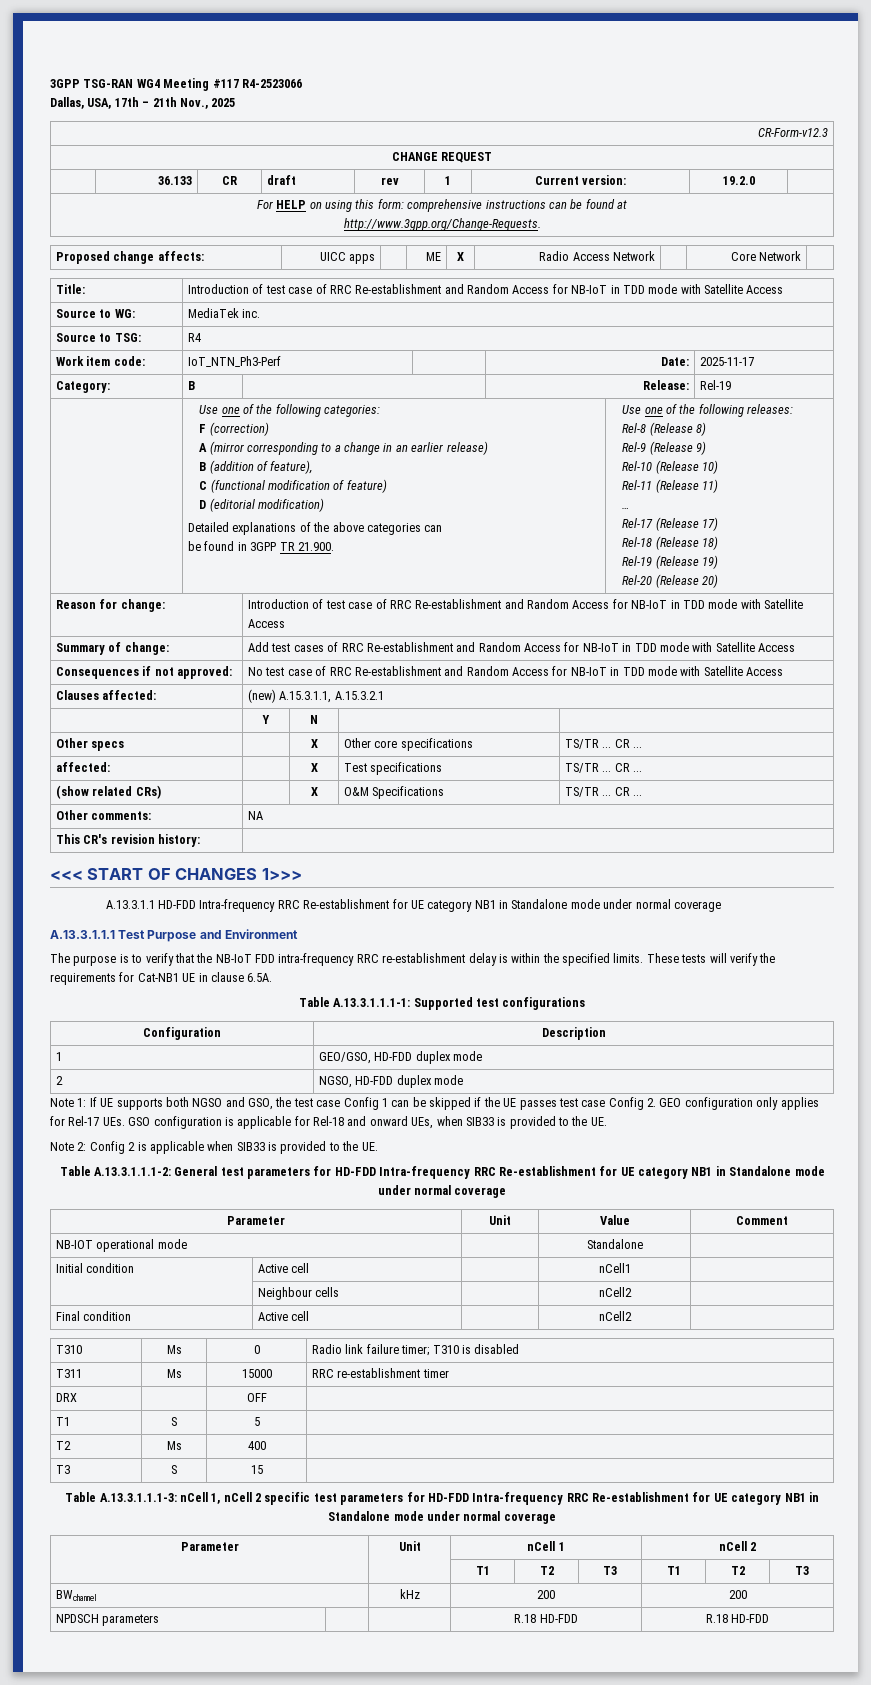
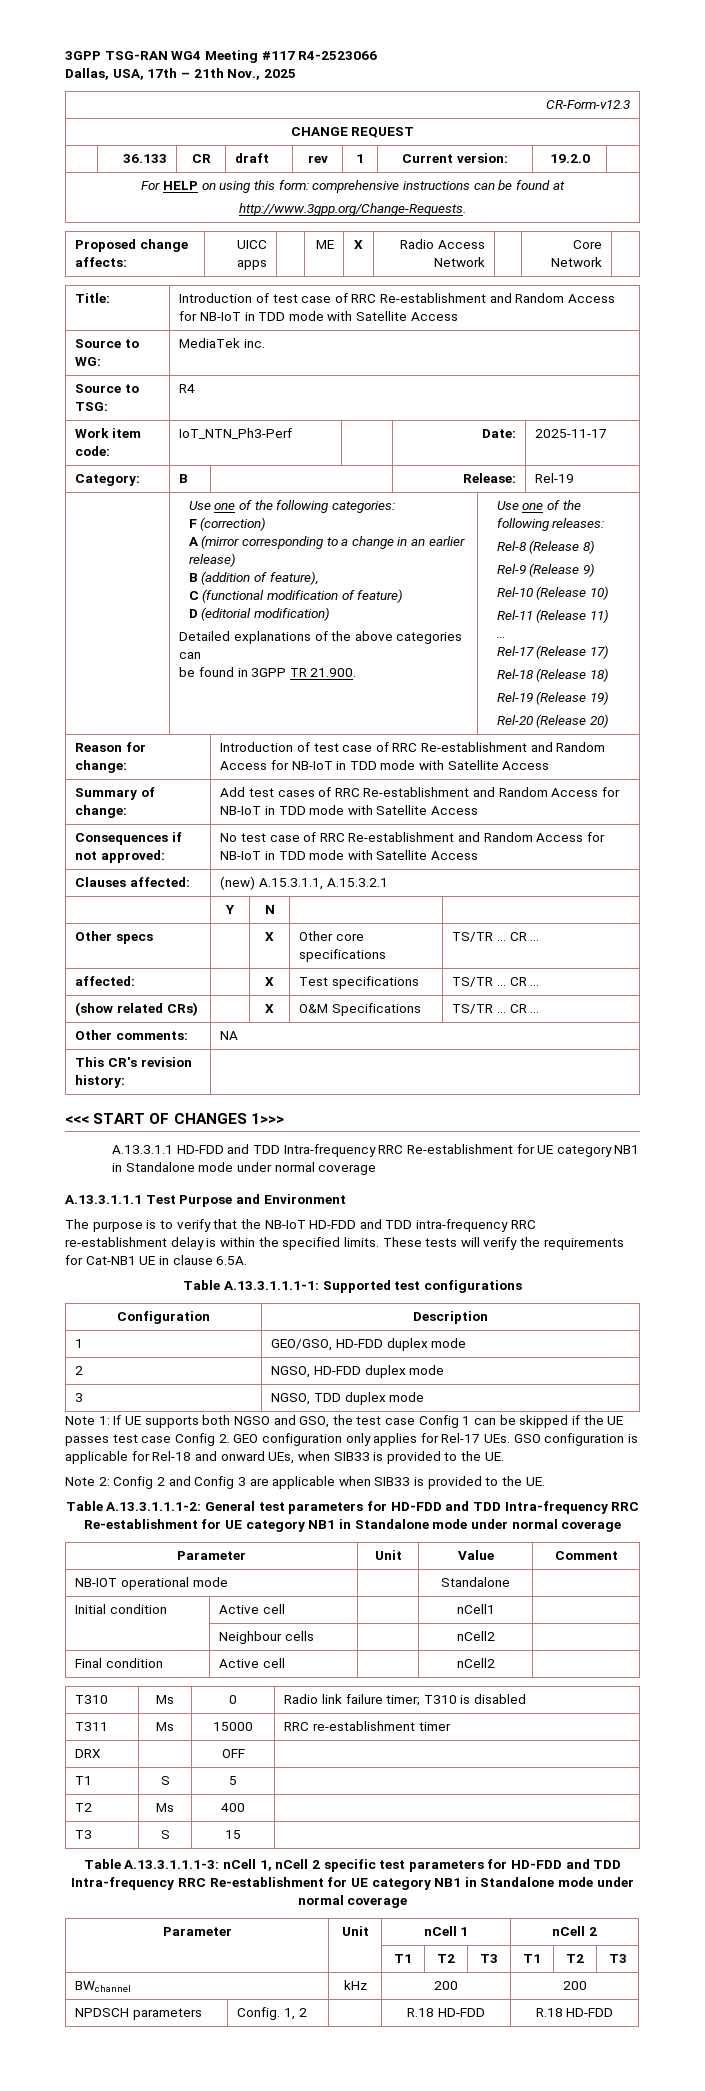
(197, 904) none -> [227,1144,280,1154] and TDD
[255,954,275,963] FDD -> [309,1219,413,1229] HD-FDD and TDD
(464, 1080) none -> [75,1393,84,1402] [271,1392,425,1405] // 3 | NGSO, TDD duplex mode
[137,1142,147,1151] is -> [168,1476,269,1489] and Config 3 are
(376, 1171) none -> [445,1501,501,1511] and TDD
(469, 1497) none -> [565,1859,622,1869] and TDD
(160, 1620) none -> [237,2007,307,2020] Config. 1, 2

